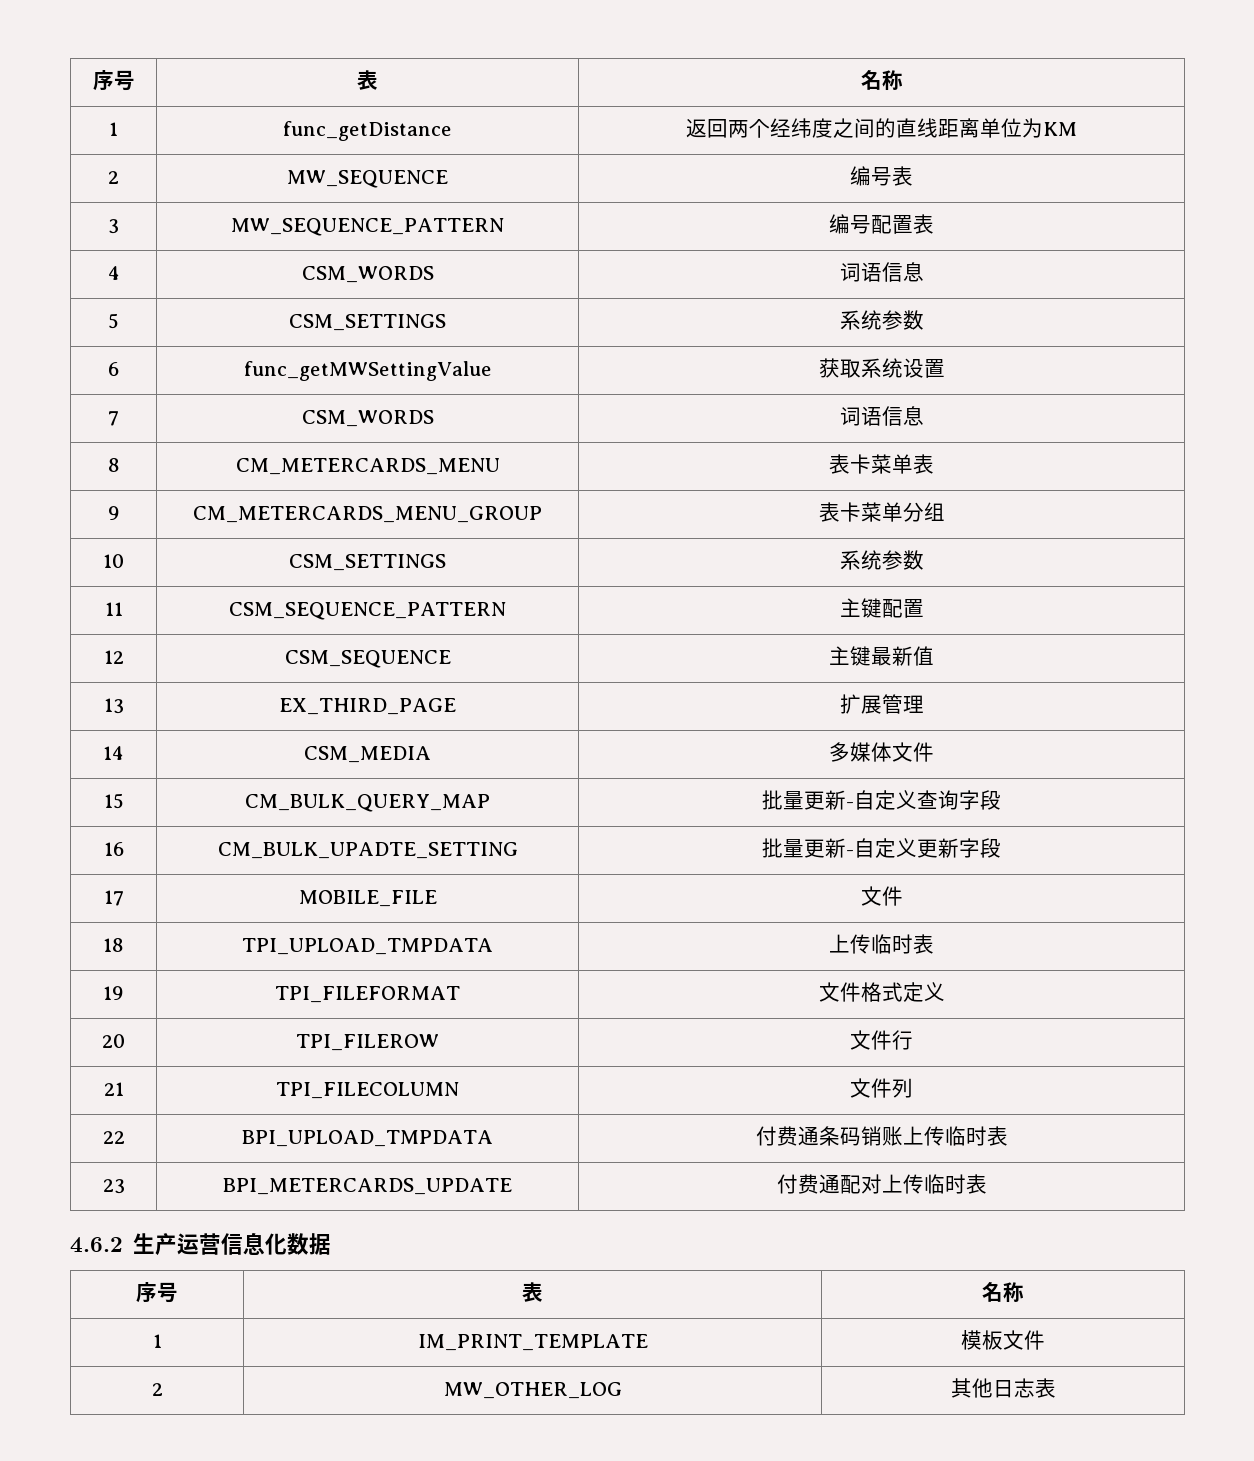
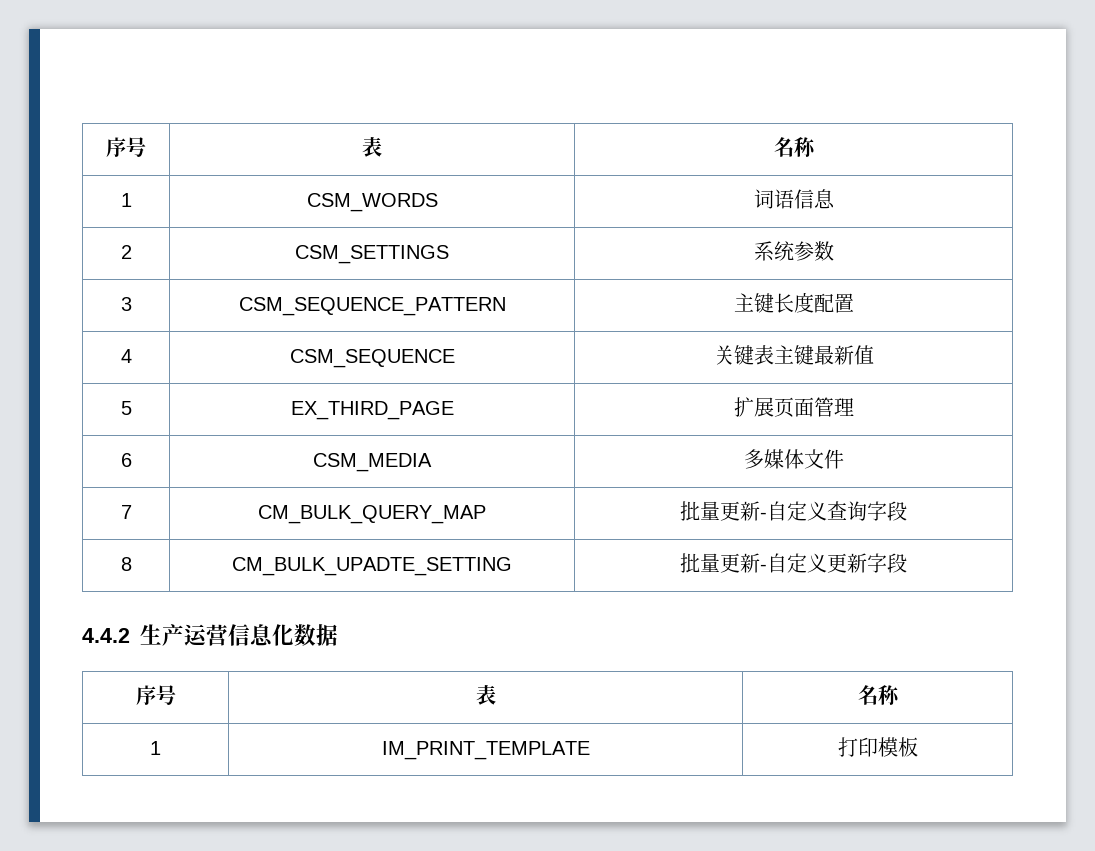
[92,70,135,91] [357,70,378,90] [860,70,903,91] [109,122,118,136] [283,121,452,141] [686,118,1077,138] [108,171,119,184] [287,170,448,188] [850,166,913,186] [108,219,119,234] [231,218,505,236] [829,214,934,234] [107,266,120,280] [301,266,434,283] [839,262,924,282] [108,313,119,329] [289,314,446,331] [839,310,924,330] [108,362,119,376] [243,361,492,381] [818,358,945,378] [108,411,119,426] [301,410,434,427] [839,406,924,426] [107,458,120,472] [235,458,500,475] [829,454,934,474] [107,506,120,520] [193,506,542,523] [818,502,945,522] [103,554,124,568] [289,554,446,571] [839,550,924,570] [104,602,123,616] 序号 | 表 | 名称 // 1 | func_getDistance | 返回两个经纬度之间的直线距离单位为KM // 2 | MW_SEQUENCE | 编号表 // 3 | MW_SEQUENCE_PATTERN | 编号配置表 // 4 | CSM_WORDS | 词语信息 // 5 | CSM_SETTINGS | 系统参数 // 6 | func_getMWSettingValue | 获取系统设置 // 7 | CSM_WORDS | 词语信息 // 8 | CM_METERCARDS_MENU | 表卡菜单表 // 9 | CM_METERCARDS_MENU_GROUP | 表卡菜单分组 // 10 | CSM_SETTINGS | 系统参数 // 11 -> [106,137,146,157] [362,137,382,157] [773,137,816,157] [120,193,132,207] [306,193,438,212] [753,189,835,209] [120,245,132,259] [295,245,449,264] [753,241,834,261] [120,297,132,311] 序号 | 表 | 名称 // 1 | CSM_WORDS | 词语信息 // 2 | CSM_SETTINGS | 系统参数 // 3
(882, 608) none -> [773,292,814,313] 长度
[103,650,124,664] 12 -> [120,349,132,363] 4
(451, 659) none -> [713,345,774,365] 关键表
[103,698,124,714] 13 -> [120,401,132,415] 5
(882, 704) none -> [773,397,814,417] 页面
[103,746,124,760] 14 -> [120,453,132,467] 6
[103,793,124,809] 15 -> [120,505,132,519] 7
[103,842,124,856] 16 -> [120,557,132,571] 8
[103,890,124,906] [298,890,437,907] [860,886,903,906] [103,938,124,952] [241,938,494,955] [829,934,934,954] [103,986,124,1000] [275,986,461,1003] [818,982,945,1002] [102,1034,125,1048] [296,1034,439,1051] [850,1030,913,1050] [103,1082,124,1096] [276,1082,459,1099] [850,1078,913,1098] [102,1131,125,1144] [242,1130,494,1147] [755,1126,1008,1146] [102,1179,125,1194] [223,1178,513,1195] [776,1174,987,1194] [70,1237,123,1253] // 17 | MOBILE_FILE | 文件 // 18 | TPI_UPLOAD_TMPDATA | 上传临时表 // 19 | TPI_FILEFORMAT | 文件格式定义 // 20 | TPI_FILEROW | 文件行 // 21 | TPI_FILECOLUMN | 文件列 // 22 | BPI_UPLOAD_TMPDATA | 付费通条码销账上传临时表 // 23 | BPI_METERCARDS_UPDATE | 付费通配对上传临时表 // 4.6.2 -> [82,628,130,643] // 4.4.2
[961,1330,1045,1350] [151,1383,163,1396] [443,1382,622,1399] [950,1378,1056,1398] 模板文件 // 2 | MW_OTHER_LOG | 其他日志表 -> [837,737,918,757] 打印模板

